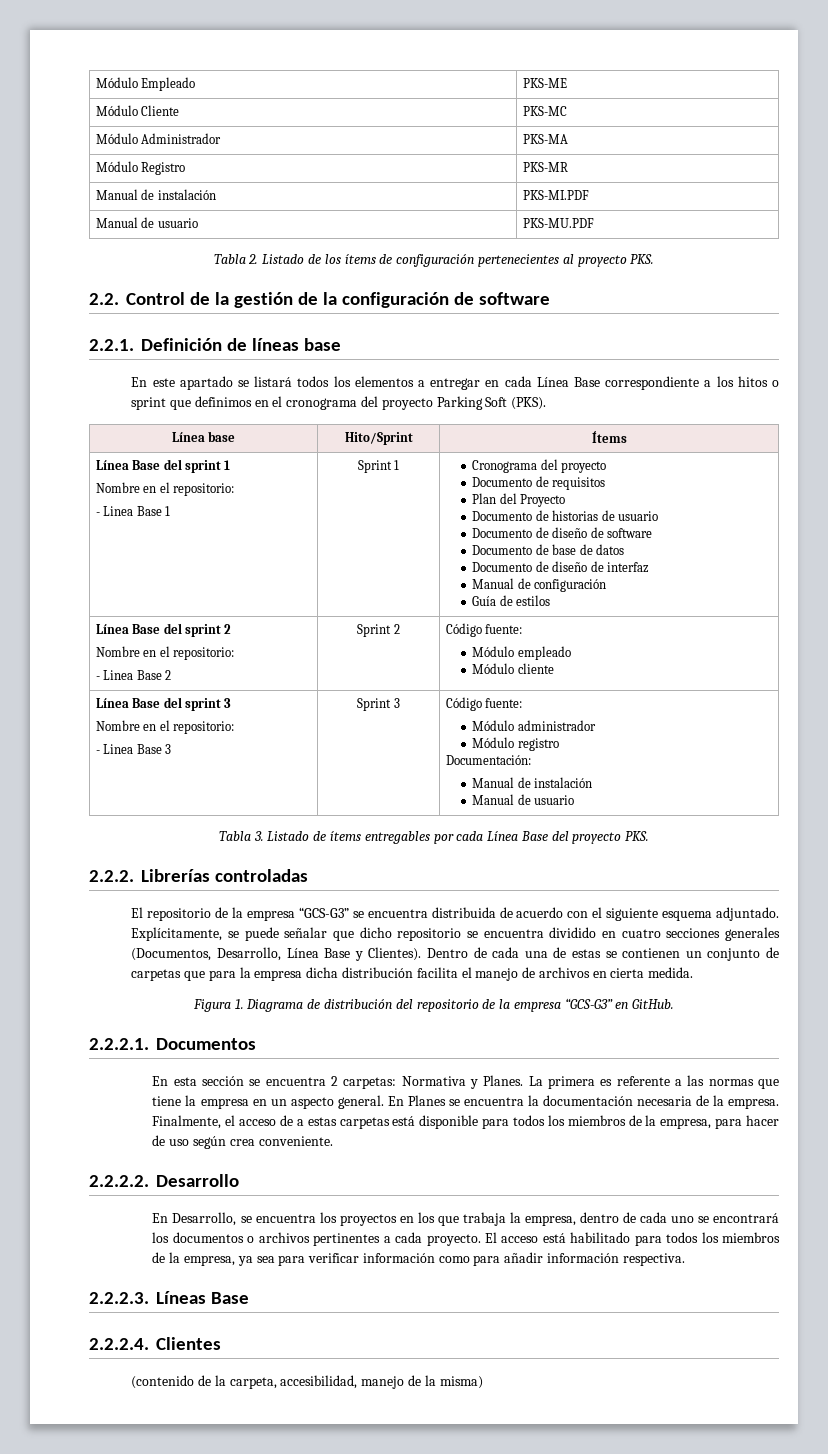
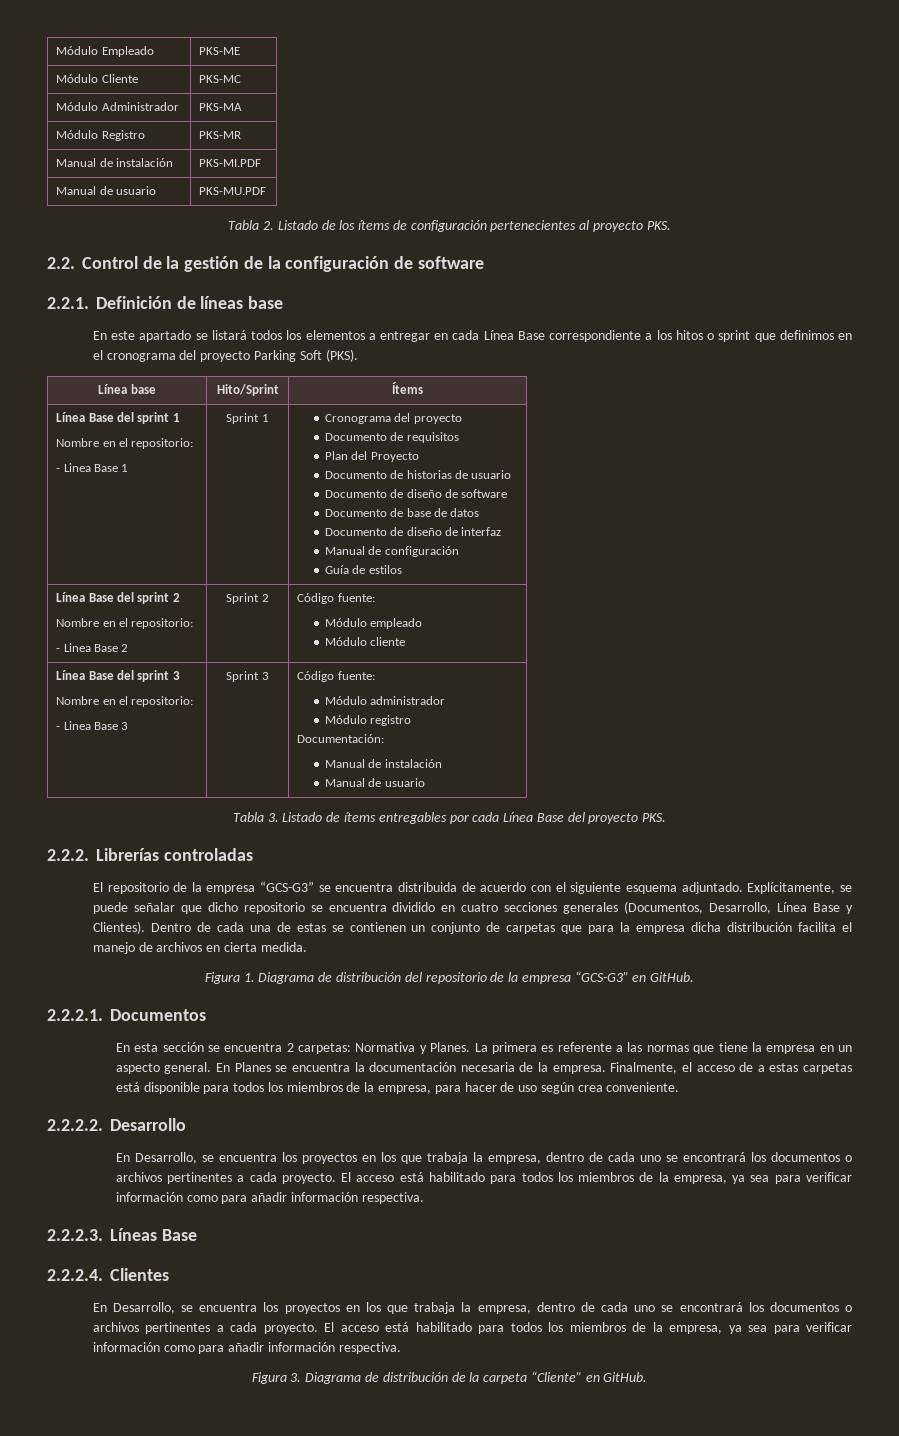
[131,1375,483,1389] (contenido de la carpeta, accesibilidad, manejo de la misma) -> [92,1302,852,1314] [92,1322,852,1334] [92,1342,401,1354] [251,1371,648,1384] En Desarrollo, se encuentra los proyectos en los que trabaja la empresa, dentro de cada uno se encontrará los documentos o archivos pertinentes a cada proyecto. El acceso está habilitado para todos los miembros de la empresa, ya sea para verificar información como para añadir información respectiva. // Figura 3. Diagrama de distribución de la carpeta “Cliente” en GitHub.

